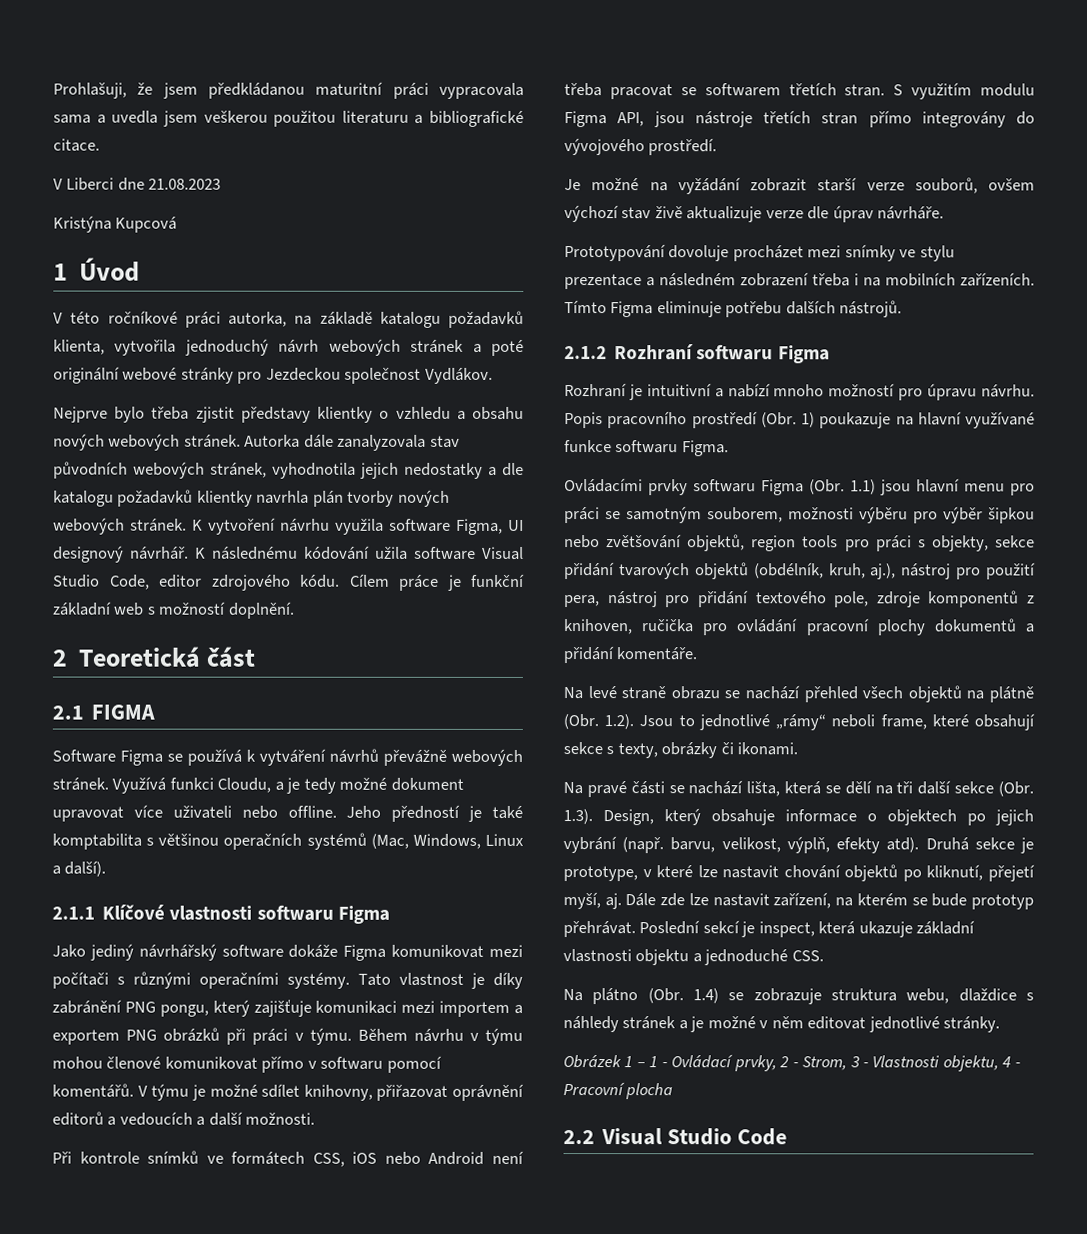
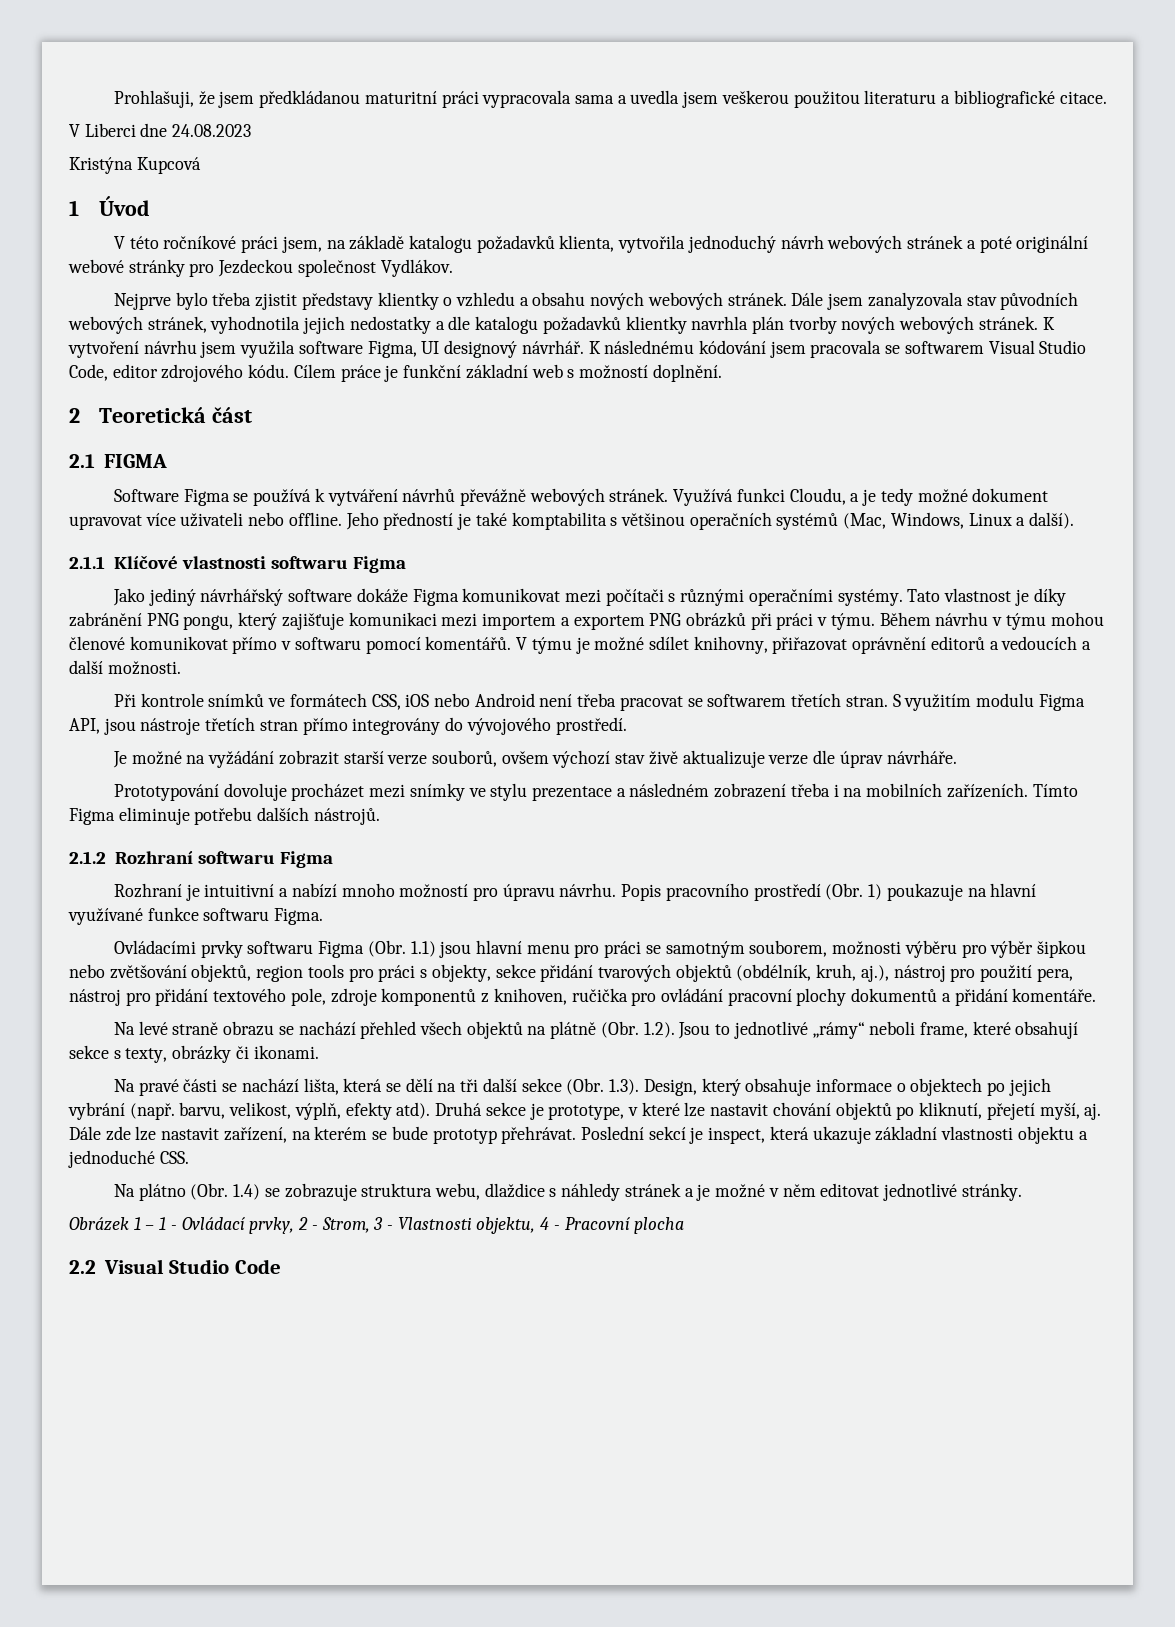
[148,178,222,190] 21.08.2023 -> [172,124,252,137] 24.08.2023
[228,311,287,327] autorka, -> [281,236,322,253] jsem,
[244,434,334,448] Autorka dále -> [791,292,864,310] Dále jsem
(330, 525) none -> [200,341,237,358] jsem
[375,546,476,560] užila software -> [769,340,984,358] jsem pracovala se softwarem

